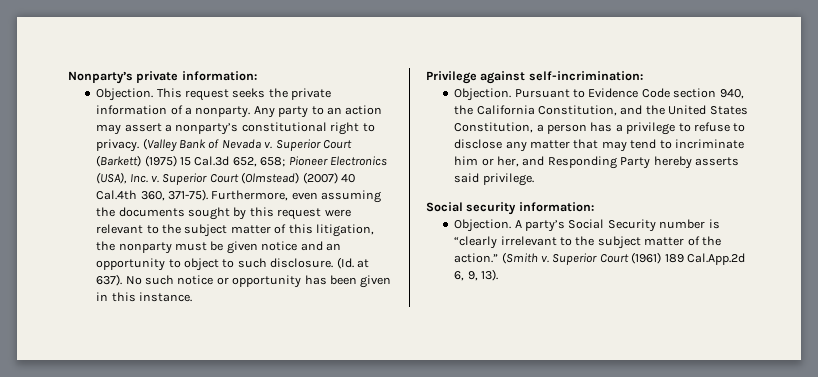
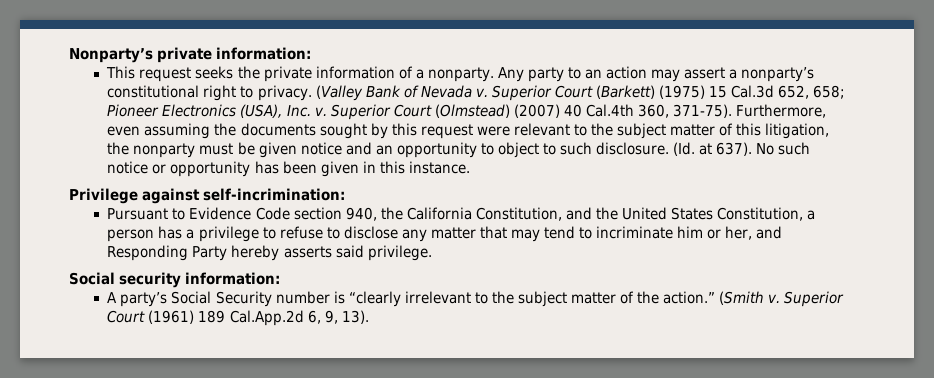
[96,88,154,101] Objection. -> (312, 53) none
[454,88,512,101] Objection. -> (346, 194) none
[454,219,512,232] Objection. -> (281, 278) none

